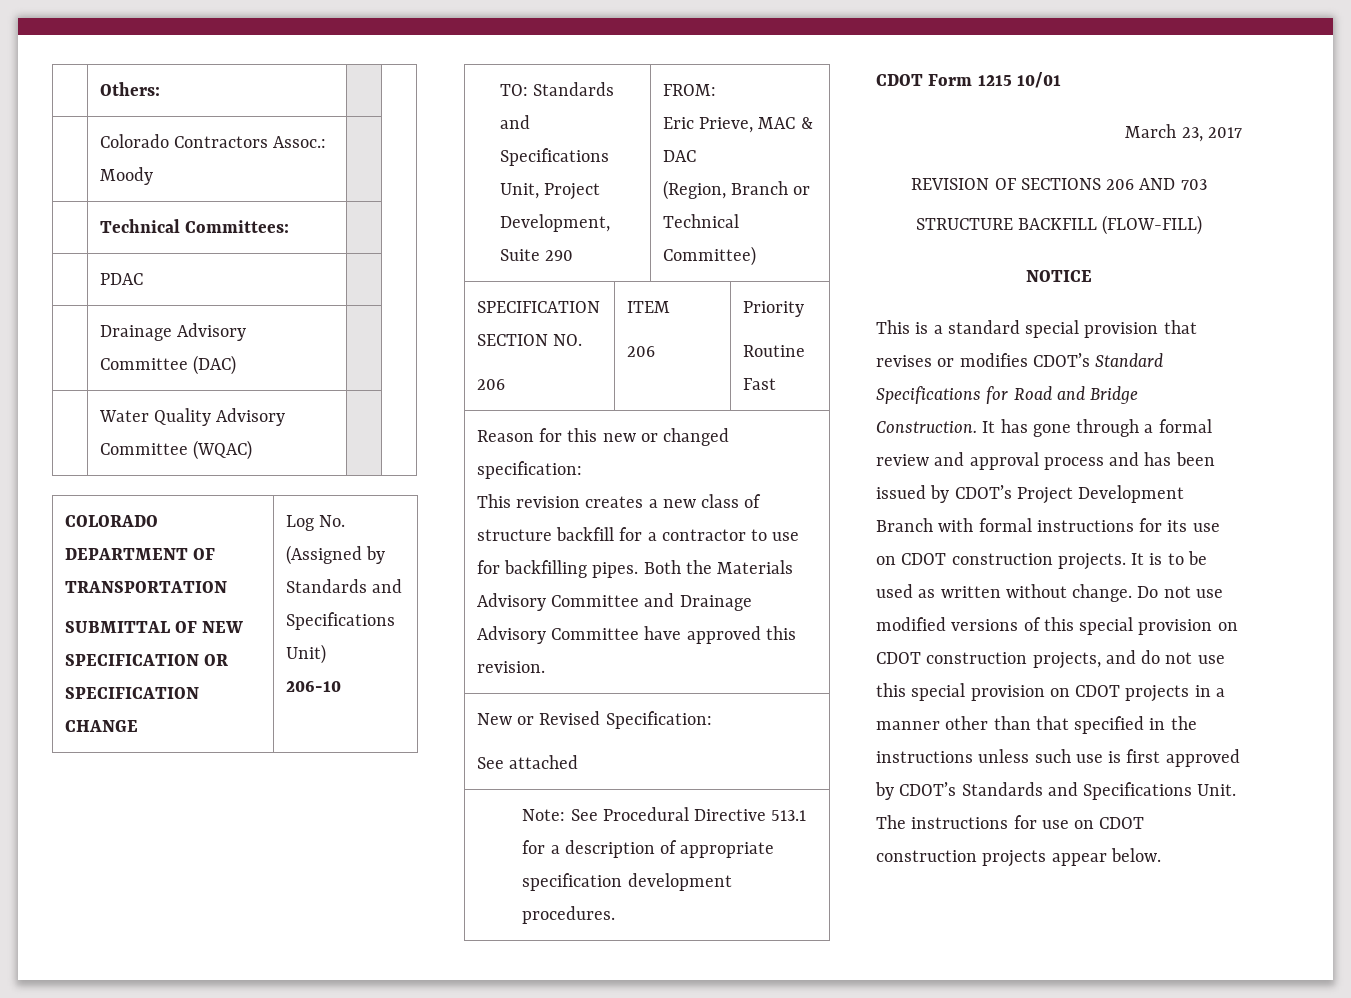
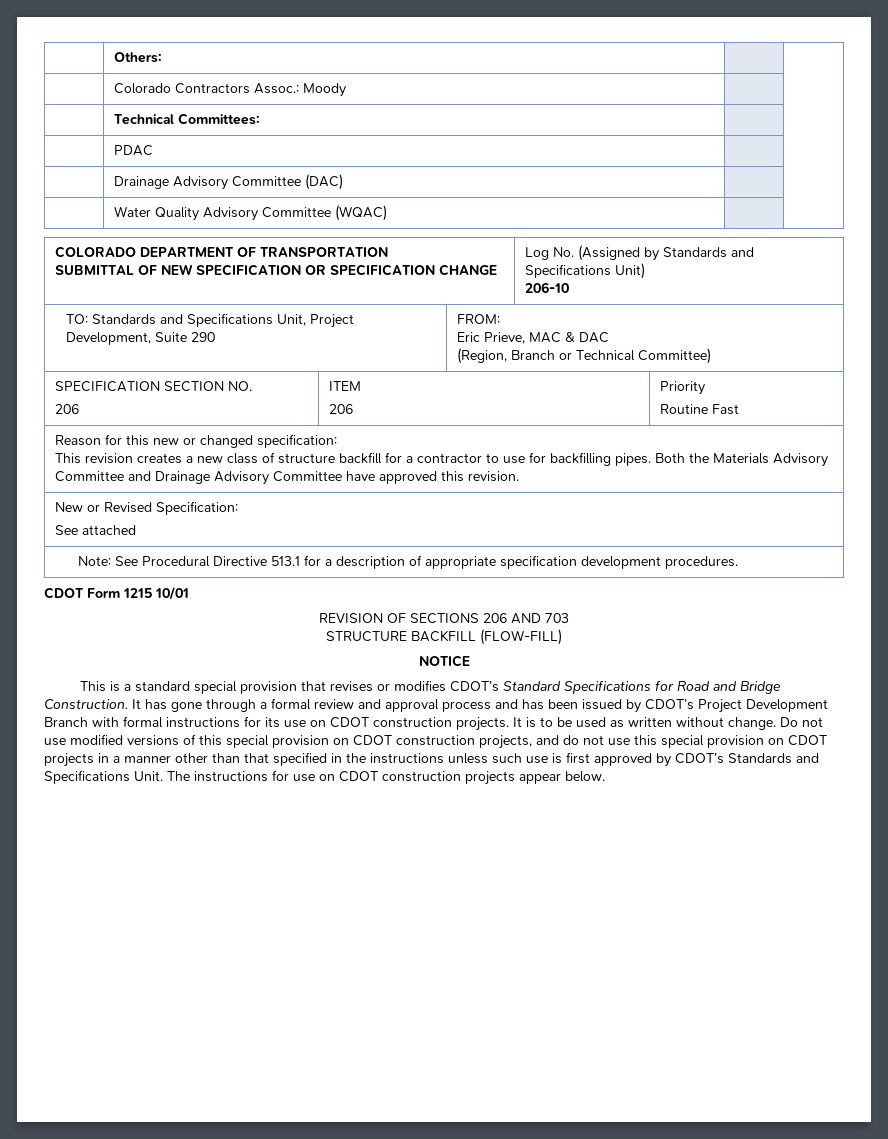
[1125,124,1242,142] // March 23, 2017 -> (189, 593) none

